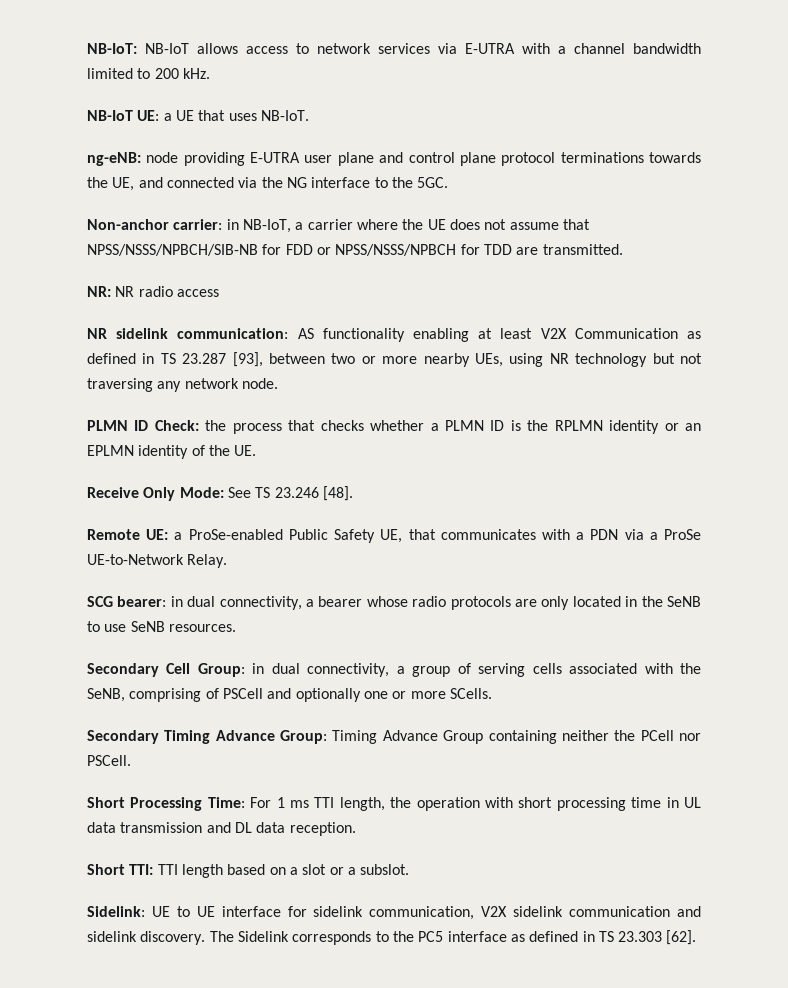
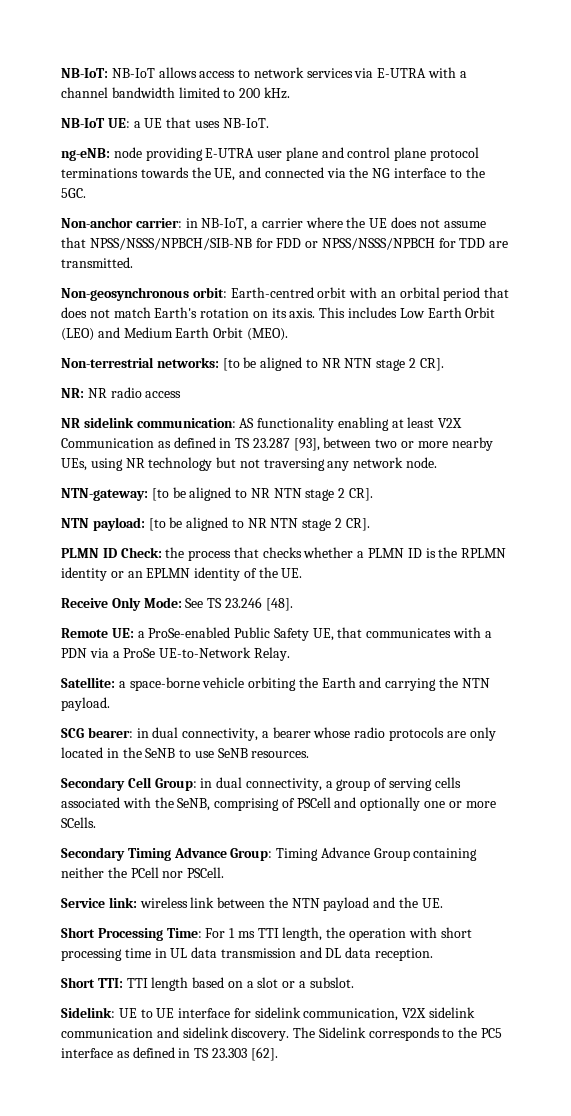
(623, 249) none -> [61,287,510,301] [61,307,496,318] [61,327,288,341] [61,357,444,371] // Non-geosynchronous orbit: Earth-centred orbit with an orbital period that does not match Earth's rotation on its axis. This includes Low Earth Orbit (LEO) and Medium Earth Orbit (MEO). // Non-terrestrial networks: [to be aligned to NR NTN stage 2 CR].
(278, 383) none -> [61,487,374,501] [61,517,370,531] // NTN-gateway: [to be aligned to NR NTN stage 2 CR]. // NTN payload: [to be aligned to NR NTN stage 2 CR].
(228, 561) none -> [61,677,490,691] [61,697,110,711] // Satellite: a space-borne vehicle orbiting the Earth and carrying the NTN payload.
(131, 760) none -> [61,897,443,911] // Service link: wireless link between the NTN payload and the UE.

